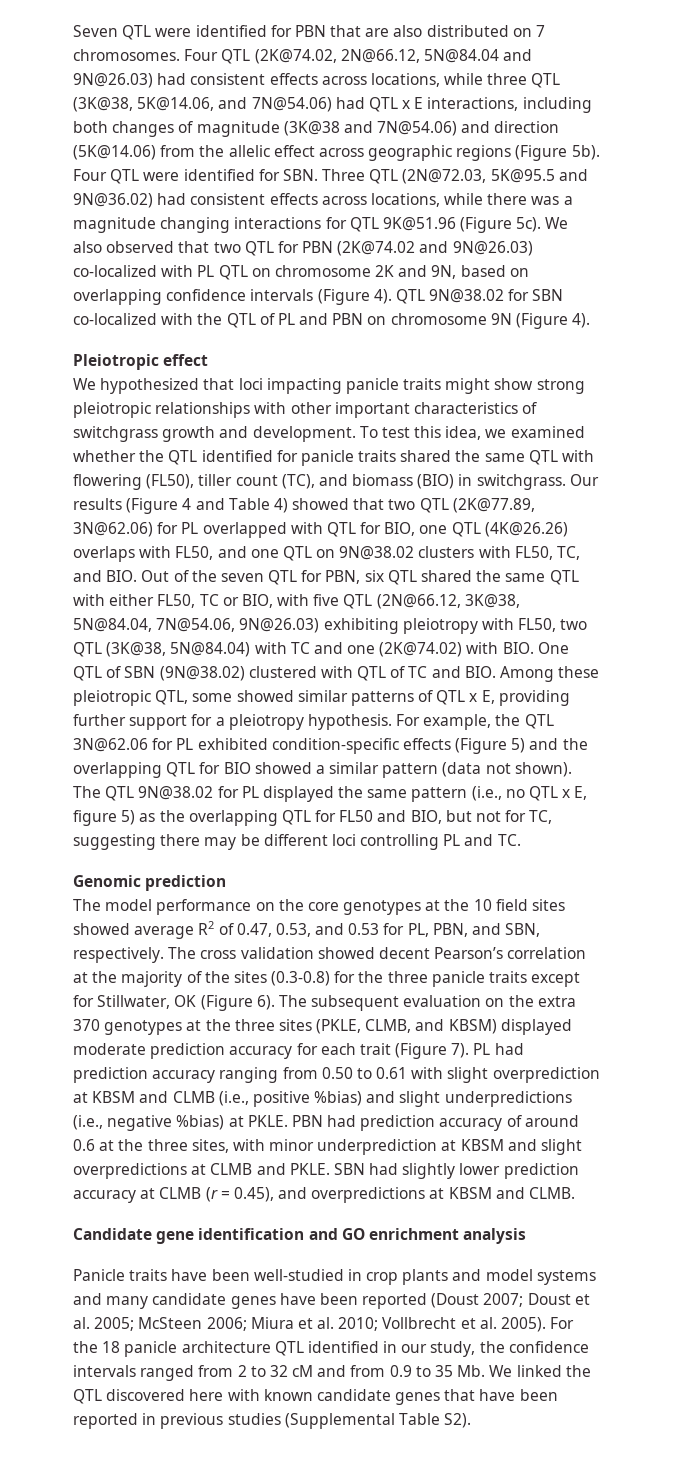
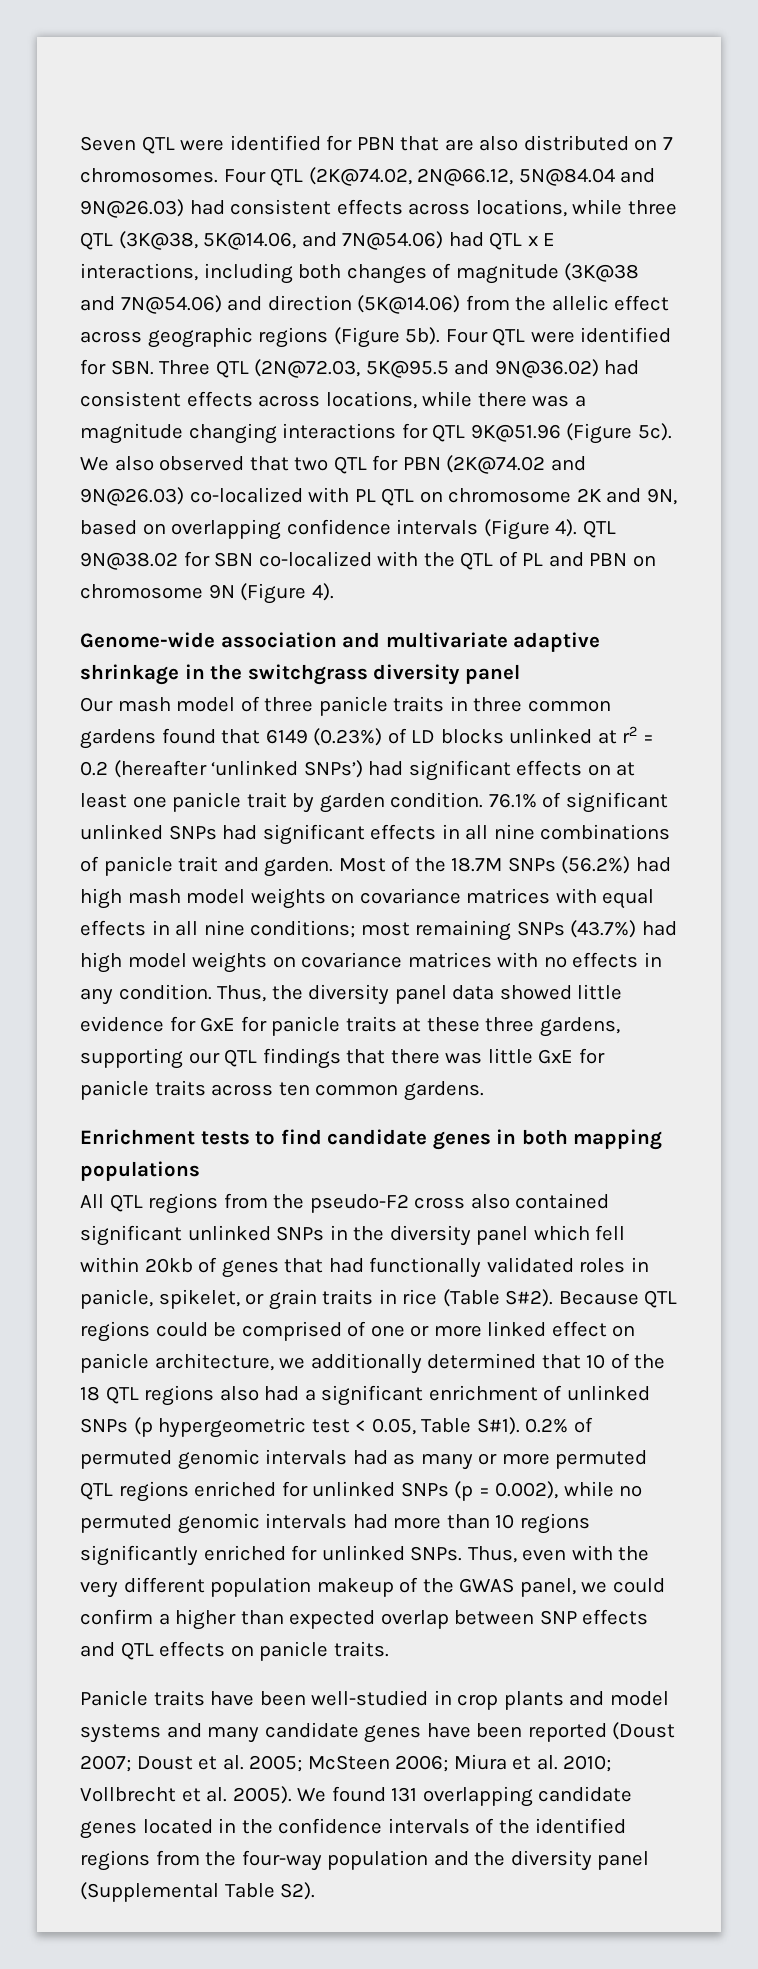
[73,354,209,370] [73,378,585,394] [73,402,538,418] [73,426,585,442] [73,450,595,466] [73,474,599,490] [73,498,535,514] [73,522,568,538] [73,546,581,562] [73,570,579,585] [73,594,520,609] [73,618,588,634] [73,642,569,657] [73,666,600,682] [73,690,570,706] [73,714,554,730] [73,738,588,754] [73,762,572,778] [73,786,588,802] [73,810,553,826] [73,834,521,850] [73,875,227,891] [73,899,566,915] [73,921,541,939] [73,947,587,963] [73,971,581,987] [73,995,576,1011] [73,1019,572,1035] [73,1043,524,1059] [73,1067,600,1083] [73,1091,572,1107] [73,1115,579,1131] [73,1139,583,1155] [73,1163,579,1179] [73,1187,576,1203] [73,1228,527,1244] Pleiotropic effect // We hypothesized that loci impacting panicle traits might show strong pleiotropic relationships with other important characteristics of switchgrass growth and development. To test this idea, we examined whether the QTL identified for panicle traits shared the same QTL with flowering (FL50), tiller count (TC), and biomass (BIO) in switchgrass. Our results (Figure 4 and Table 4) showed that two QTL (2K@77.89, 3N@62.06) for PL overlapped with QTL for BIO, one QTL (4K@26.26) overlaps with FL50, and one QTL on 9N@38.02 clusters with FL50, TC, and BIO. Out of the seven QTL for PBN, six QTL shared the same QTL with either FL50, TC or BIO, with five QTL (2N@66.12, 3K@38, 5N@84.04, 7N@54.06, 9N@26.03) exhibiting pleiotropy with FL50, two QTL (3K@38, 5N@84.04) with TC and one (2K@74.02) with BIO. One QTL of SBN (9N@38.02) clustered with QTL of TC and BIO. Among these pleiotropic QTL, some showed similar patterns of QTL x E, providing further support for a pleiotropy hypothesis. For example, the QTL 3N@62.06 for PL exhibited condition-specific effects (Figure 5) and the overlapping QTL for BIO showed a similar pattern (data not shown). The QTL 9N@38.02 for PL displayed the same pattern (i.e., no QTL x E, figure 5) as the overlapping QTL for FL50 and BIO, but not for TC, suggesting there may be different loci controlling PL and TC. // Genomic prediction // The model performance on the core genotypes at the 10 field sites showed average R2 of 0.47, 0.53, and 0.53 for PL, PBN, and SBN, respectively. The cross validation showed decent Pearson’s correlation at the majority of the sites (0.3-0.8) for the three panicle traits except for Stillwater, OK (Figure 6). The subsequent evaluation on the extra 370 genotypes at the three sites (PKLE, CLMB, and KBSM) displayed moderate prediction accuracy for each trait (Figure 7). PL had prediction accuracy ranging from 0.50 to 0.61 with slight overprediction at KBSM and CLMB (i.e., positive %bias) and slight underpredictions (i.e., negative %bias) at PKLE. PBN had prediction accuracy of around 0.6 at the three sites, with minor underprediction at KBSM and slight overpredictions at CLMB and PKLE. SBN had slightly lower prediction accuracy at CLMB (r = 0.45), and overpredictions at KBSM and CLMB. // Candidate gene identification and GO enrichment analysis -> [80,632,601,652] [80,664,520,685] [80,696,611,716] [80,726,654,749] [80,760,636,781] [80,792,668,813] [80,824,671,845] [80,856,671,877] [80,888,655,909] [80,920,677,941] [80,952,662,973] [80,984,623,1005] [80,1016,620,1037] [80,1048,605,1069] [80,1080,484,1101] [80,1129,663,1150] [80,1161,200,1181] [80,1193,610,1214] [80,1225,626,1246] [80,1257,649,1278] [80,1289,678,1310] [80,1321,636,1342] [80,1353,666,1374] [80,1385,650,1406] [80,1417,593,1438] [80,1449,648,1470] [80,1481,643,1502] [80,1513,590,1534] [80,1545,650,1566] [80,1577,665,1598] [80,1609,649,1630] [80,1641,389,1661] Genome-wide association and multivariate adaptive shrinkage in the switchgrass diversity panel // Our mash model of three panicle traits in three common gardens found that 6149 (0.23%) of LD blocks unlinked at r2 = 0.2 (hereafter ‘unlinked SNPs’) had significant effects on at least one panicle trait by garden condition. 76.1% of significant unlinked SNPs had significant effects in all nine combinations of panicle trait and garden. Most of the 18.7M SNPs (56.2%) had high mash model weights on covariance matrices with equal effects in all nine conditions; most remaining SNPs (43.7%) had high model weights on covariance matrices with no effects in any condition. Thus, the diversity panel data showed little evidence for GxE for panicle traits at these three gardens, supporting our QTL findings that there was little GxE for panicle traits across ten common gardens. // Enrichment tests to find candidate genes in both mapping populations // All QTL regions from the pseudo-F2 cross also contained significant unlinked SNPs in the diversity panel which fell within 20kb of genes that had functionally validated roles in panicle, spikelet, or grain traits in rice (Table S#2). Because QTL regions could be comprised of one or more linked effect on panicle architecture, we additionally determined that 10 of the 18 QTL regions also had a significant enrichment of unlinked SNPs (p hypergeometric test < 0.05, Table S#1). 0.2% of permuted genomic intervals had as many or more permuted QTL regions enriched for unlinked SNPs (p = 0.002), while no permuted genomic intervals had more than 10 regions significantly enriched for unlinked SNPs. Thus, even with the very different population makeup of the GWAS panel, we could confirm a higher than expected overlap between SNP effects and QTL effects on panicle traits.
[550,1317,575,1329] [73,1341,589,1357] [73,1365,591,1381] [73,1389,558,1405] [73,1413,281,1429] For the 18 panicle architecture QTL identified in our study, the confidence intervals ranged from 2 to 32 cM and from 0.9 to 35 Mb. We linked the QTL discovered here with known candidate genes that have been reported in previous studies -> [297,1786,633,1807] [80,1818,627,1839] [80,1850,650,1871] We found 131 overlapping candidate genes located in the confidence intervals of the identified regions from the four-way population and the diversity panel

